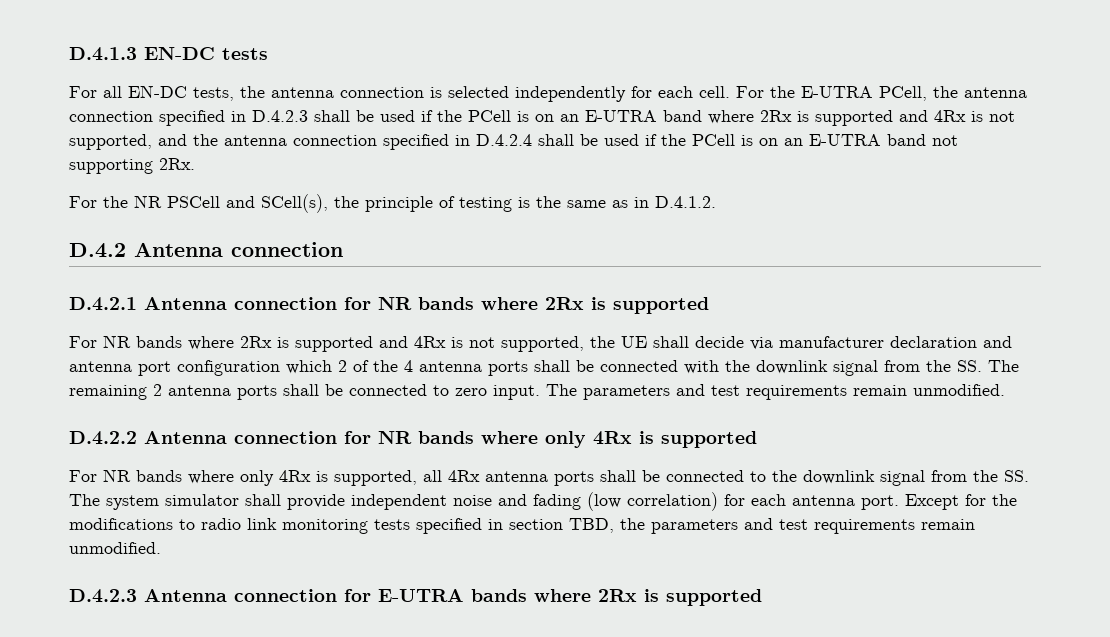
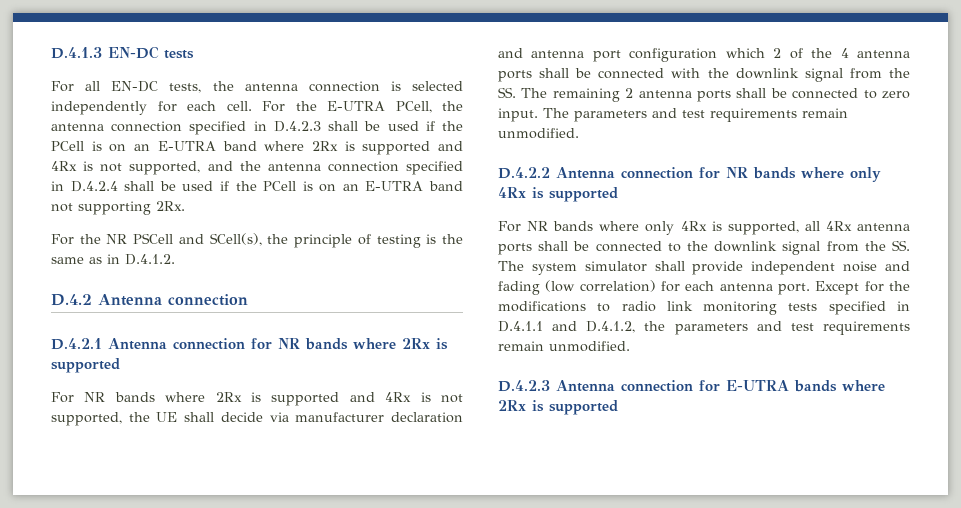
[509,518,614,533] section TBD, -> [498,321,636,333] D.4.1.1 and D.4.1.2,

